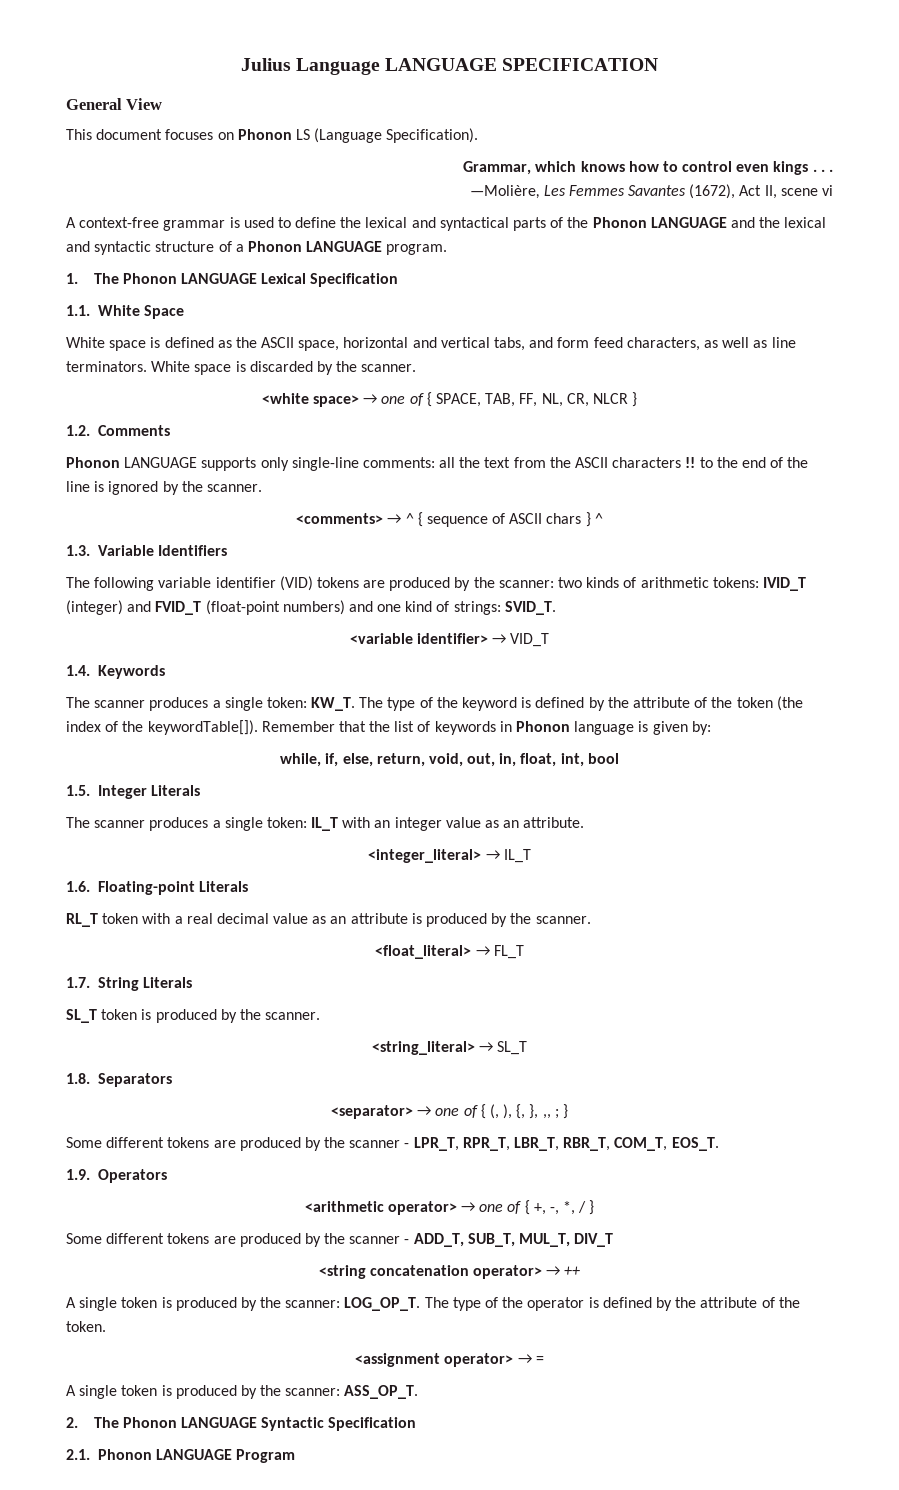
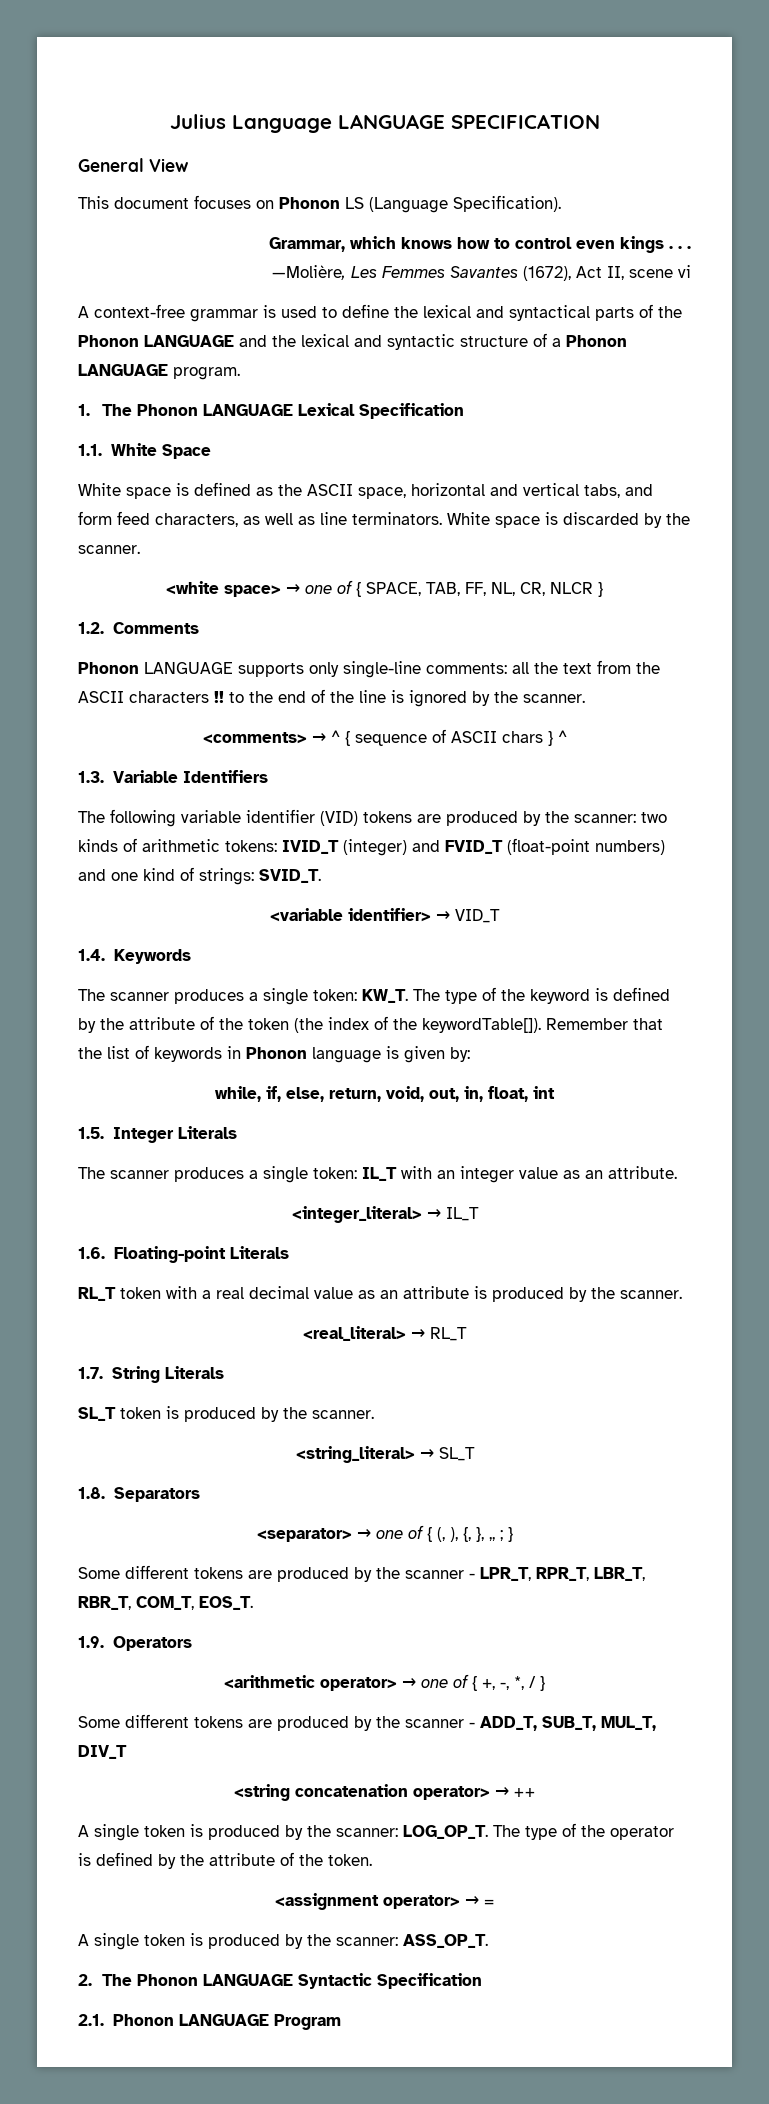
[560,753,619,767] int, bool -> [533,1086,555,1099] int
[375,945,524,959] <float_literal> → FL_T -> [303,1326,467,1341] <real_literal> → RL_T

